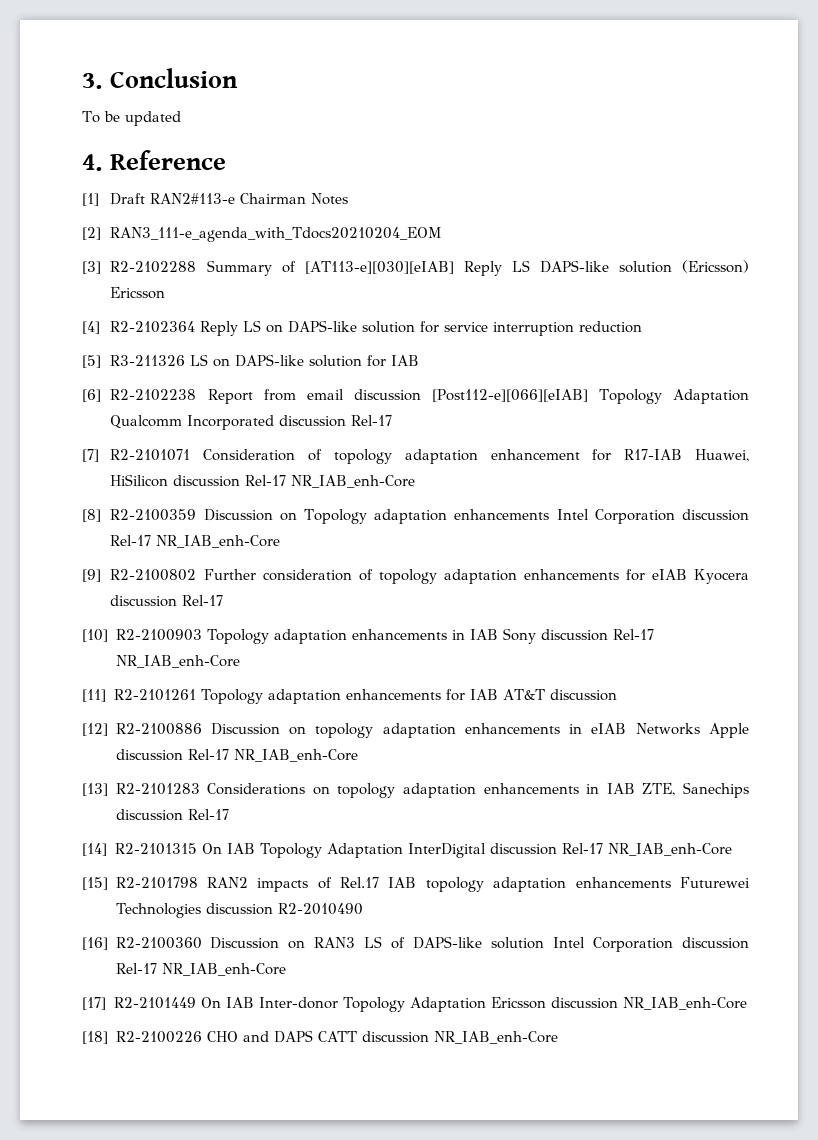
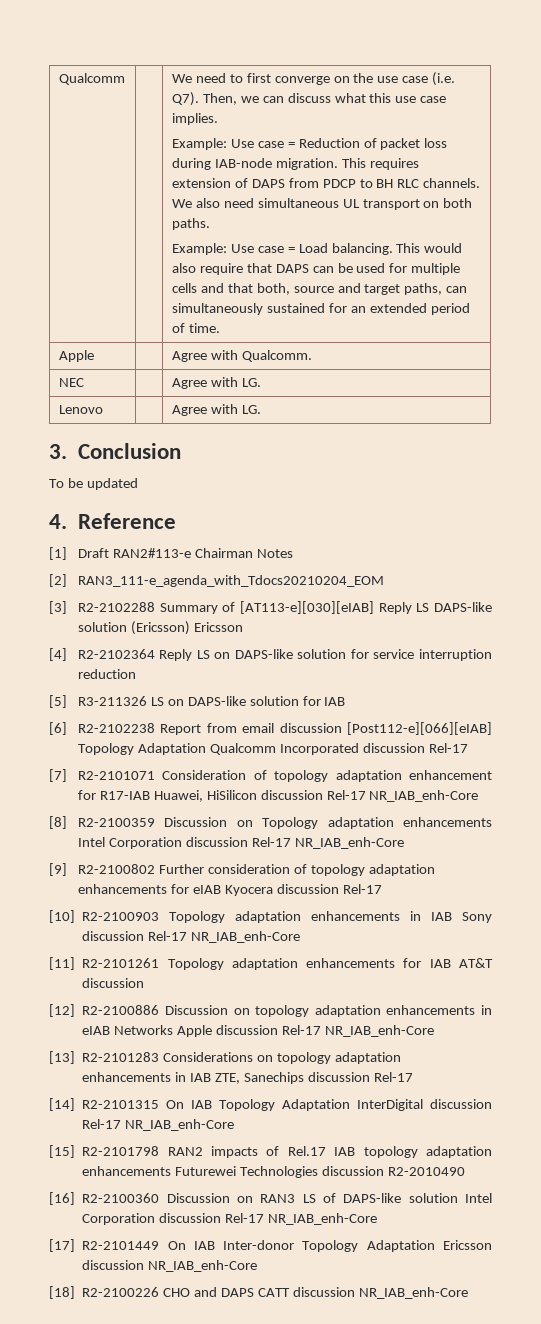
(82, 81) none -> [58,73,125,85] [171,72,456,86] [171,92,447,106] [171,113,218,125] [171,138,448,150] [171,158,419,170] [171,178,481,188] [171,198,473,210] [171,218,210,230] [171,243,463,255] [171,263,461,275] [171,283,468,295] [171,303,470,315] [171,323,220,333] [58,350,94,362] [171,350,312,362] [58,378,84,387] [171,377,261,389] [58,405,103,414] [171,404,261,416] Qualcomm | | We need to first converge on the use case (i.e. Q7). Then, we can discuss what this use case implies. // Example: Use case = Reduction of packet loss during IAB-node migration. This requires extension of DAPS from PDCP to BH RLC channels. We also need simultaneous UL transport on both paths. // Example: Use case = Load balancing. This would also require that DAPS can be used for multiple cells and that both, source and target paths, can simultaneously sustained for an extended period of time. // Apple | | Agree with Qualcomm. // NEC | | Agree with LG. // Lenovo | | Agree with LG. //

